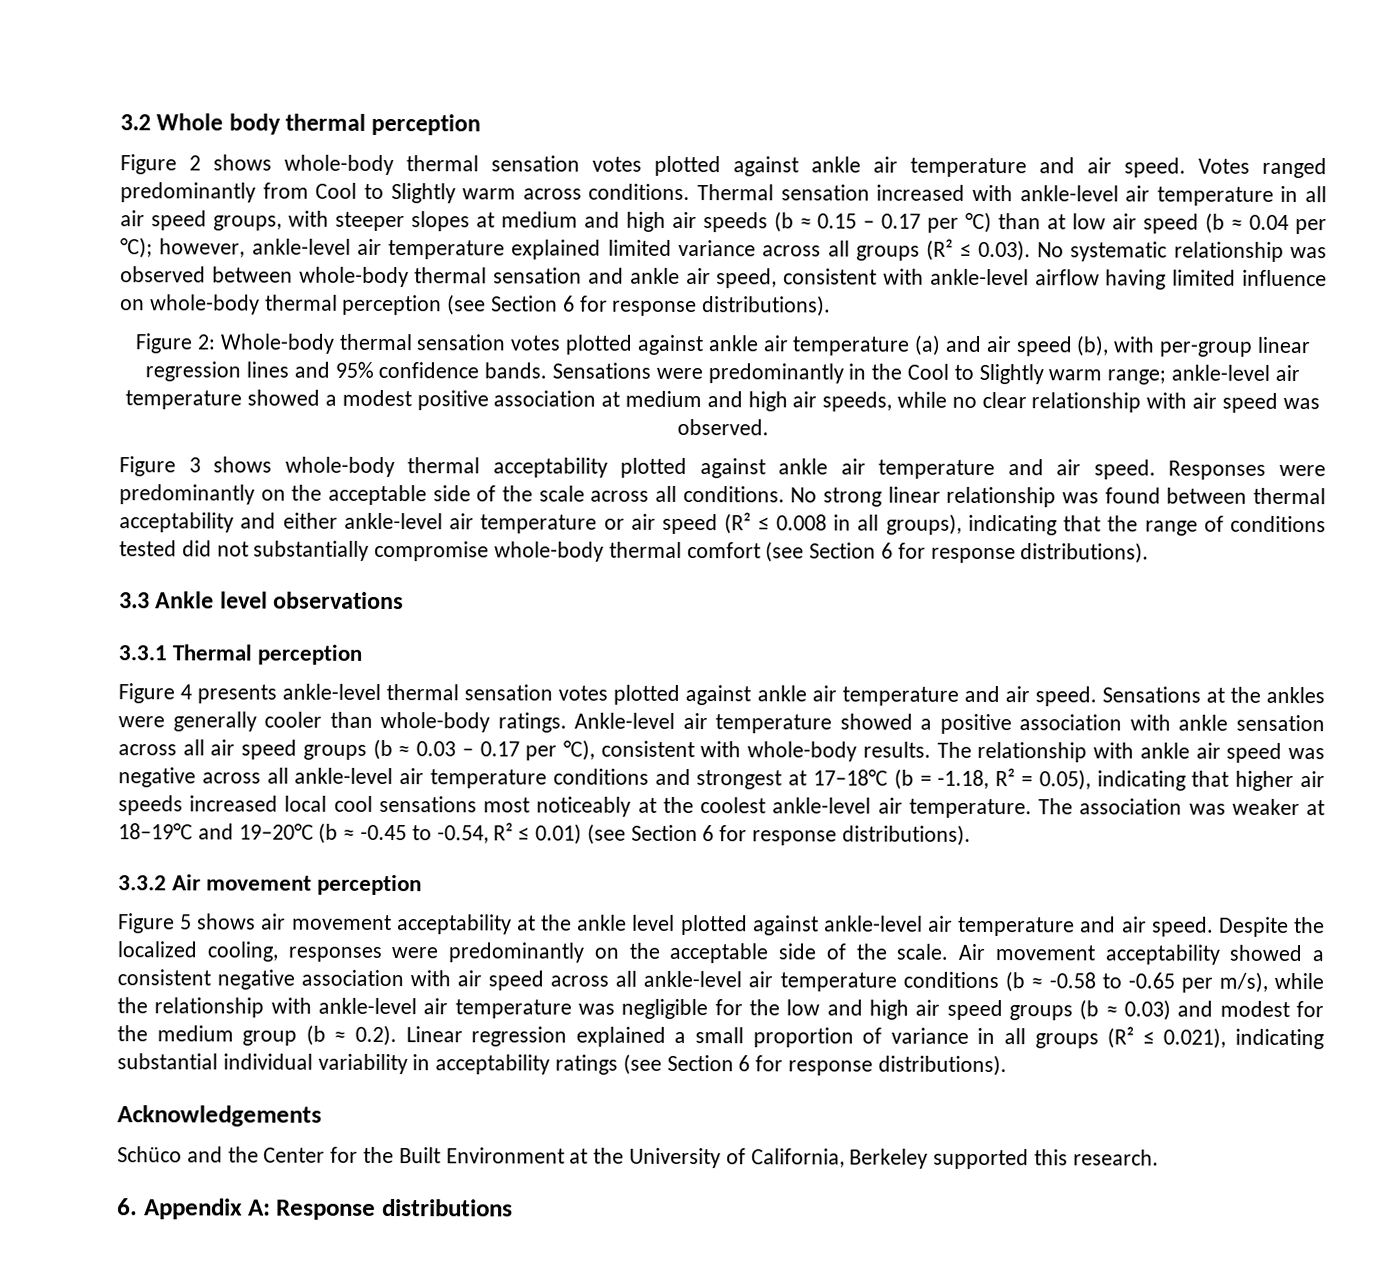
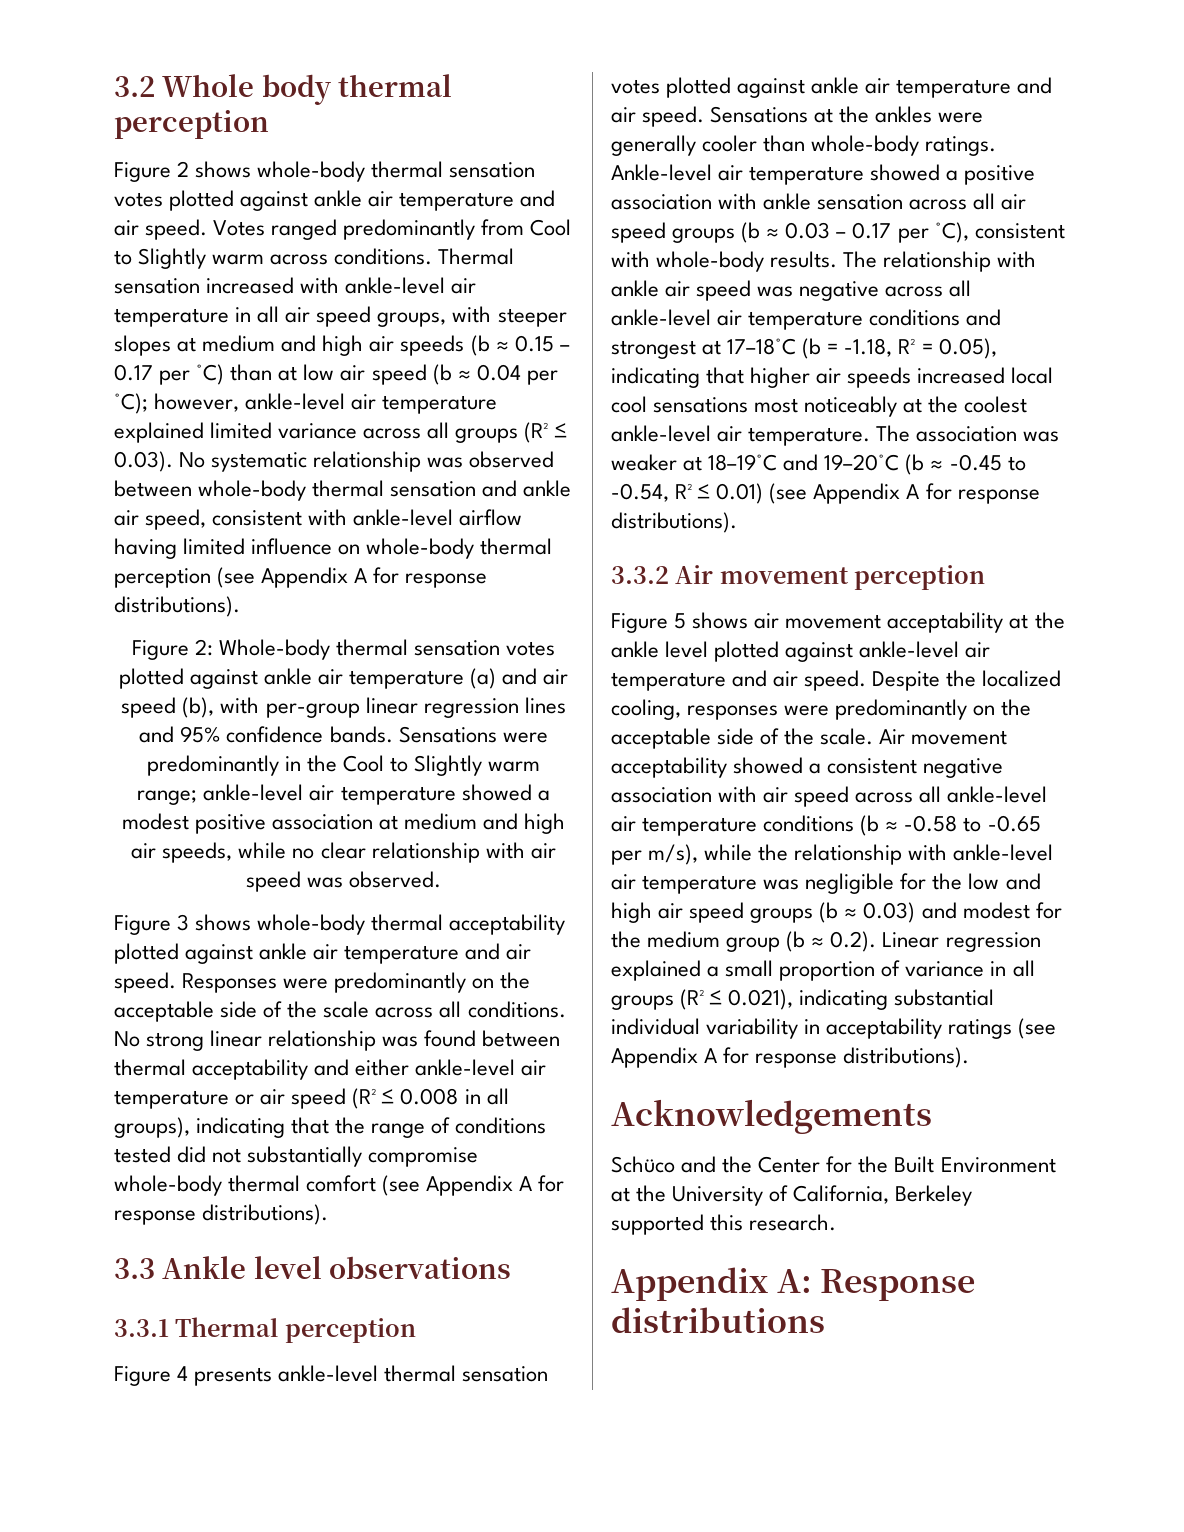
[491,295,575,312] Section 6 -> [261,567,368,588] Appendix A
[809,542,894,559] Section 6 -> [426,1175,533,1196] Appendix A
[630,824,715,842] Section 6 -> [813,483,920,504] Appendix A
[666,1054,751,1072] Section 6 -> [611,1047,718,1068] Appendix A
[117,1198,138,1216] 6. -> (837, 1222) none

